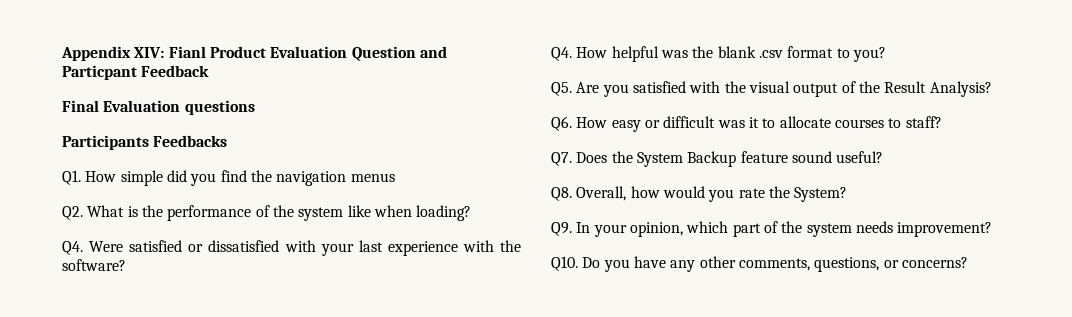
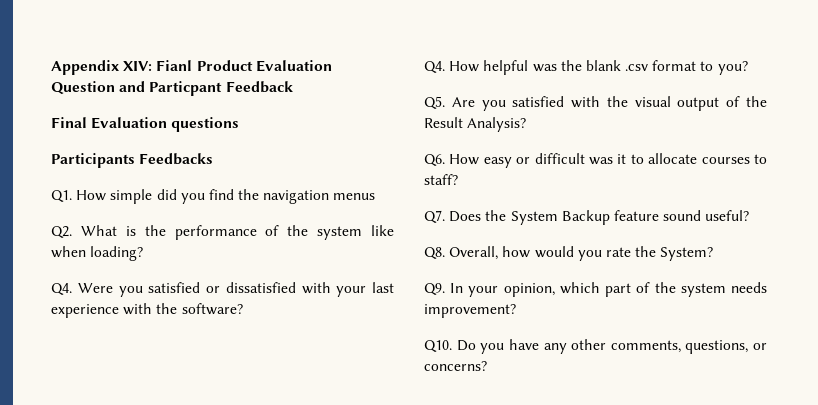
(124, 246) none -> [118,286,143,297] you

